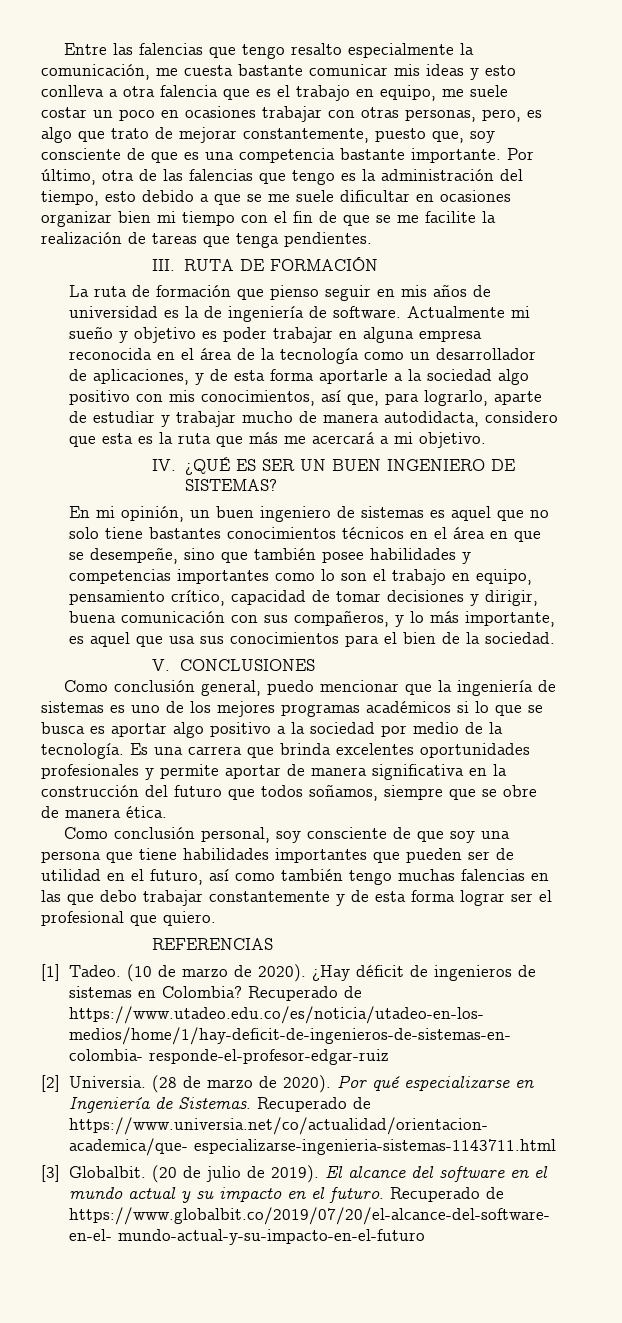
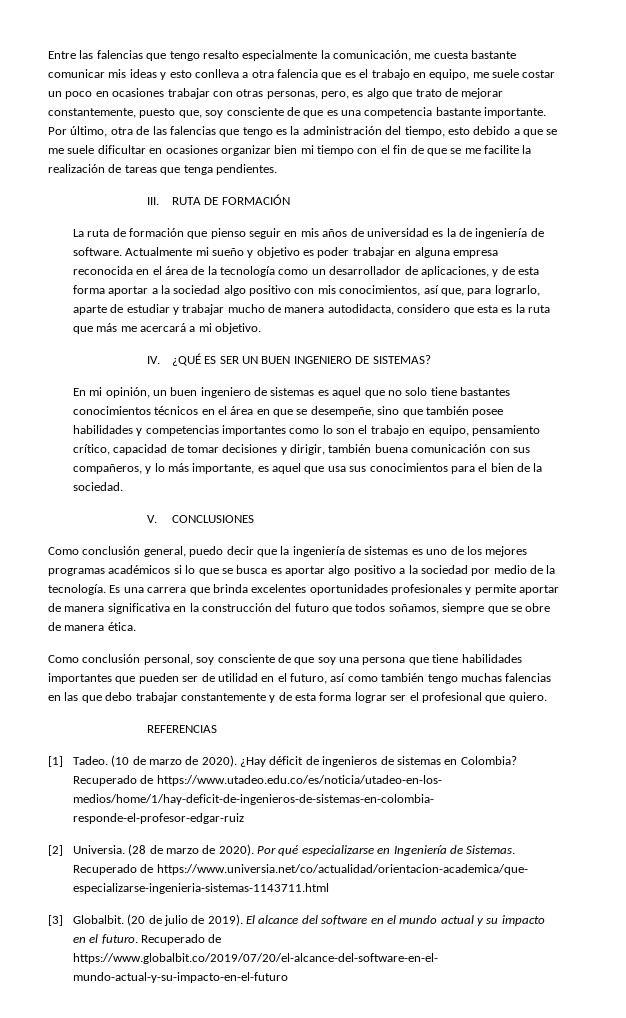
[318,369,388,384] aportarle -> [108,286,149,296] aportar
(538, 598) none -> [328,444,372,453] también
[319,680,399,692] mencionar -> [226,546,254,555] decir

